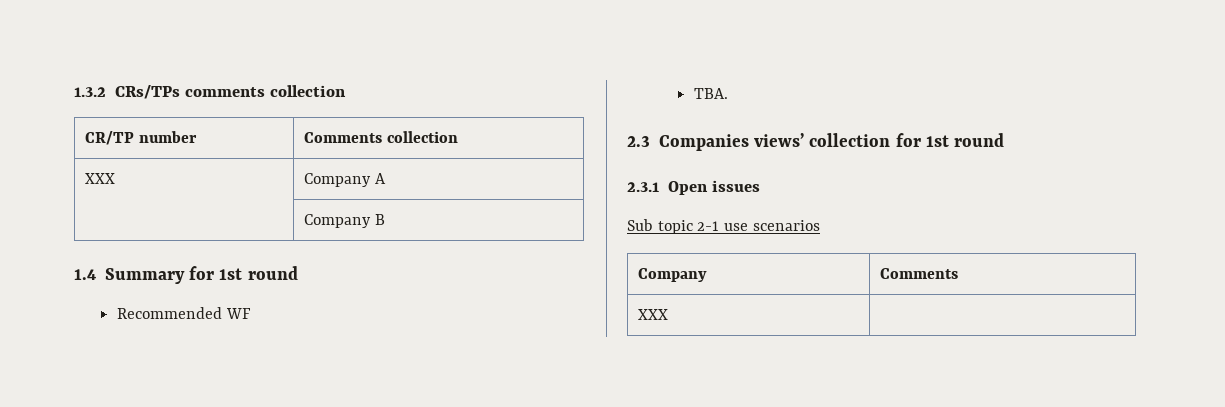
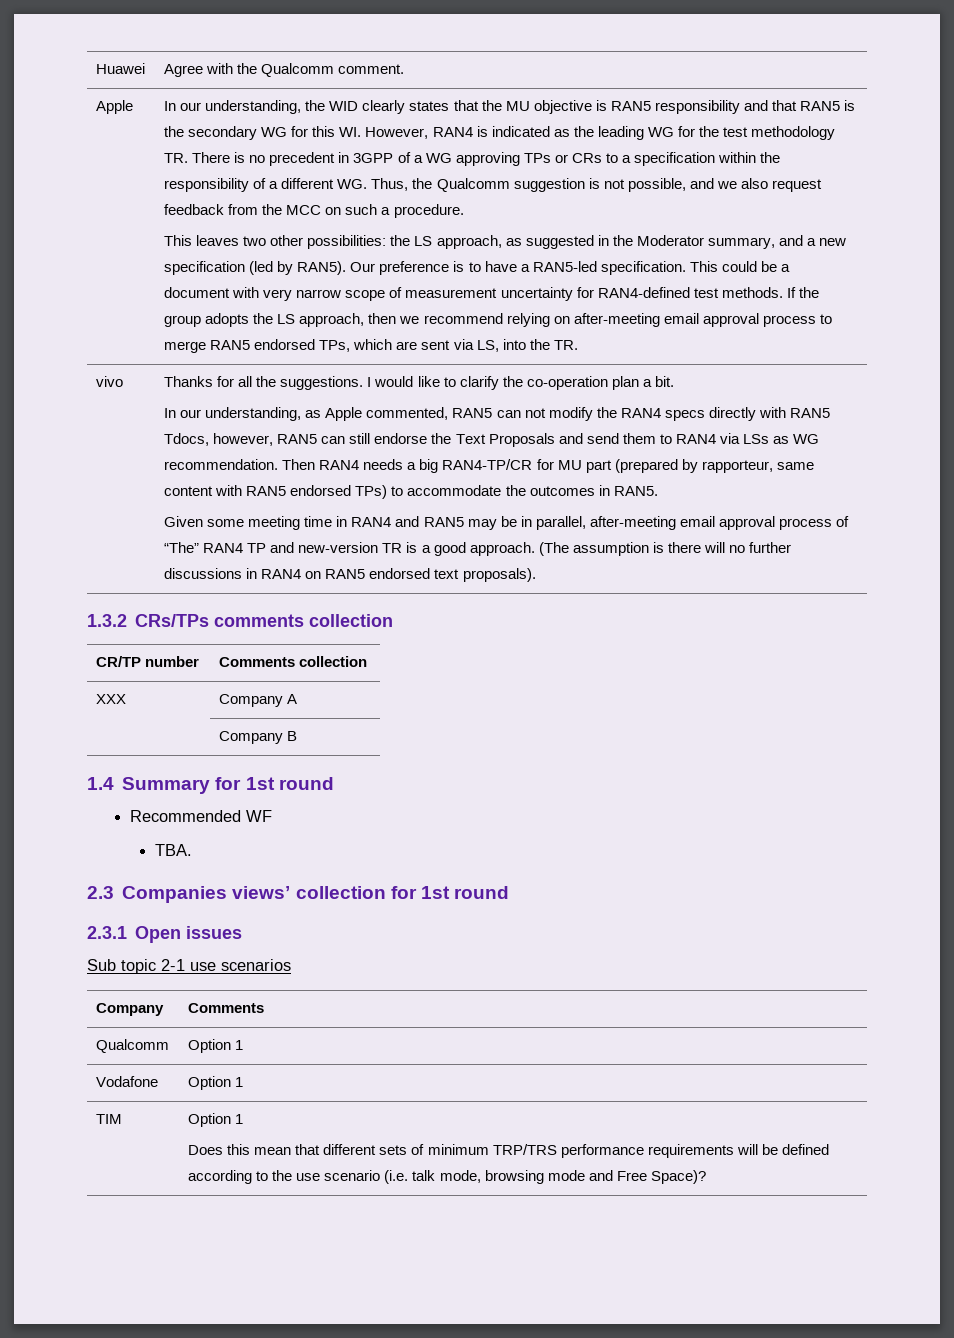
(74, 92) none -> [96,63,146,74] [164,63,405,77] [96,100,134,114] [164,100,856,114] [164,126,836,140] [164,152,781,166] [164,178,822,192] [164,204,464,218] [164,235,846,249] [164,261,790,275] [164,287,819,301] [164,313,832,327] [164,339,578,353] [96,376,124,387] [164,376,674,390] [164,407,830,421] [164,433,820,447] [164,459,814,473] [164,485,658,499] [164,516,849,530] [164,542,791,556] [164,568,536,582] Huawei | Agree with the Qualcomm comment. // Apple | In our understanding, the WID clearly states that the MU objective is RAN5 responsibility and that RAN5 is the secondary WG for this WI. However, RAN4 is indicated as the leading WG for the test methodology TR. There is no precedent in 3GPP of a WG approving TPs or CRs to a specification within the responsibility of a different WG. Thus, the Qualcomm suggestion is not possible, and we also request feedback from the MCC on such a procedure. // This leaves two other possibilities: the LS approach, as suggested in the Moderator summary, and a new specification (led by RAN5). Our preference is to have a RAN5-led specification. This could be a document with very narrow scope of measurement uncertainty for RAN4-defined test methods. If the group adopts the LS approach, then we recommend relying on after-meeting email approval process to merge RAN5 endorsed TPs, which are sent via LS, into the TR. // vivo | Thanks for all the suggestions. I would like to clarify the co-operation plan a bit. // In our understanding, as Apple commented, RAN5 can not modify the RAN4 specs directly with RAN5 Tdocs, however, RAN5 can still endorse the Text Proposals and send them to RAN4 via LSs as WG recommendation. Then RAN4 needs a big RAN4-TP/CR for MU part (prepared by rapporteur, same content with RAN5 endorsed TPs) to accommodate the outcomes in RAN5. // Given some meeting time in RAN4 and RAN5 may be in parallel, after-meeting email approval process of “The” RAN4 TP and new-version TR is a good approach. (The assumption is there will no further discussions in RAN4 on RAN5 endorsed text proposals). //
[638,309,669,320] XXX | -> [96,1039,170,1053] [188,1039,244,1053] [96,1076,159,1087] [188,1076,244,1090] [96,1114,123,1124] [188,1113,244,1127] [188,1144,829,1158] [188,1170,706,1184] Qualcomm | Option 1 // Vodafone | Option 1 // TIM | Option 1 // Does this mean that different sets of minimum TRP/TRS performance requirements will be defined according to the use scenario (i.e. talk mode, browsing mode and Free Space)?

